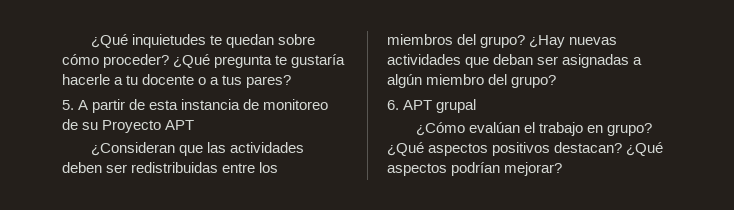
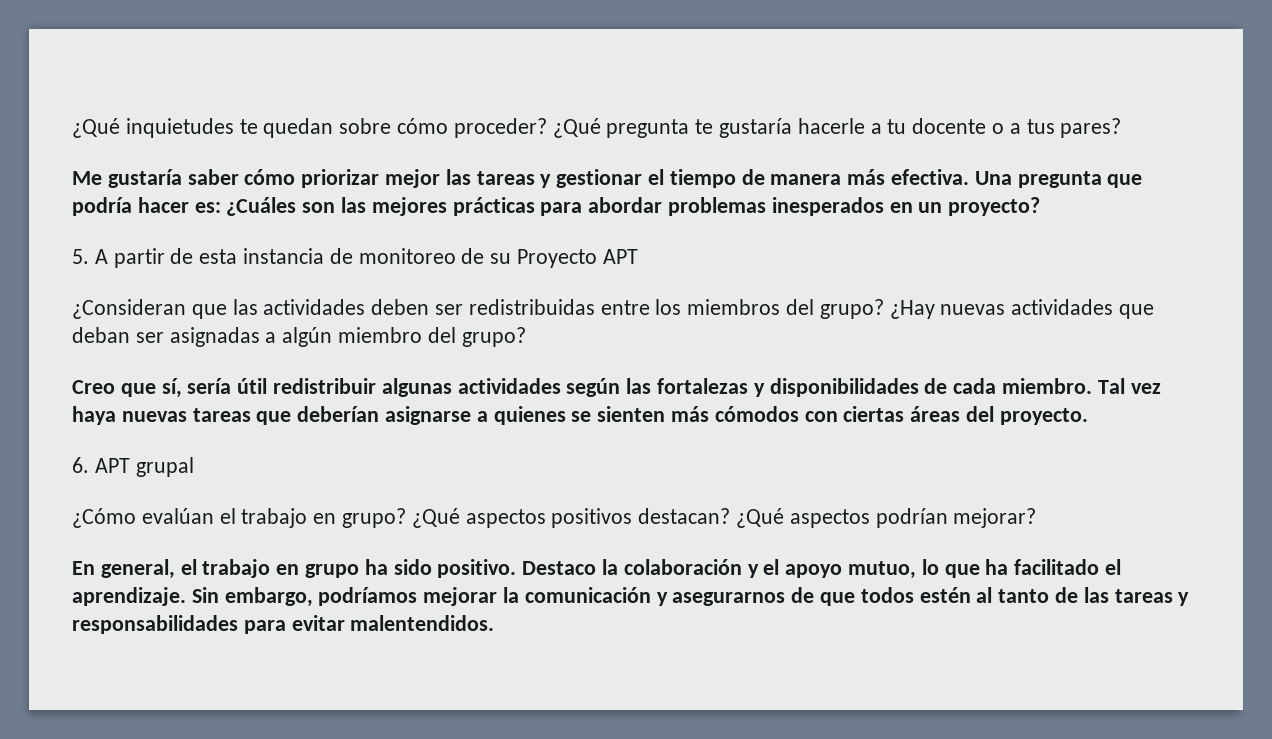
(292, 81) none -> [72,169,1143,188] [72,197,1041,216] // Me gustaría saber cómo priorizar mejor las tareas y gestionar el tiempo de manera más efectiva. Una pregunta que podría hacer es: ¿Cuáles son las mejores prácticas para abordar problemas inesperados en un proyecto?
(557, 81) none -> [72,378,1161,398] [72,406,1088,425] // Creo que sí, sería útil redistribuir algunas actividades según las fortalezas y disponibilidades de cada miembro. Tal vez haya nuevas tareas que deberían asignarse a quienes se sienten más cómodos con ciertas áreas del proyecto.
(563, 169) none -> [72,559,1122,579] [72,587,1190,607] [72,615,495,634] // En general, el trabajo en grupo ha sido positivo. Destaco la colaboración y el apoyo mutuo, lo que ha facilitado el aprendizaje. Sin embargo, podríamos mejorar la comunicación y asegurarnos de que todos estén al tanto de las tareas y responsabilidades para evitar malentendidos.

